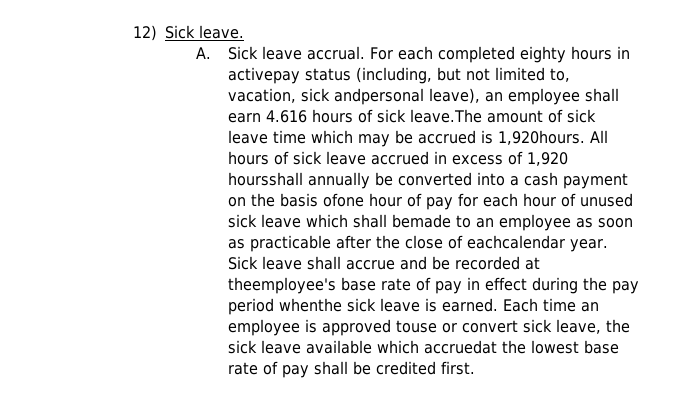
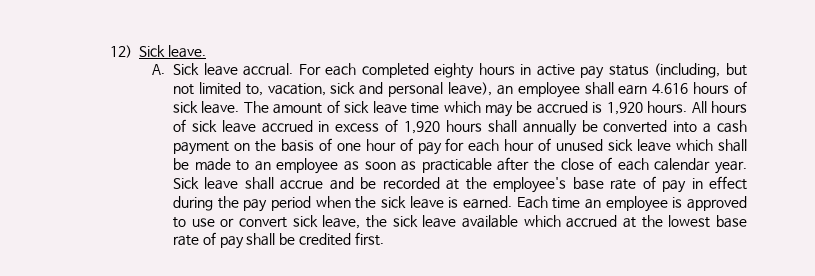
[228,67,301,84] activepay -> [536,64,605,79] active pay
[334,88,425,105] andpersonal -> [359,82,444,97] and personal
[410,109,483,123] leave.The -> [201,101,269,114] leave. The
[498,130,586,145] 1,920hours. -> [606,101,688,115] 1,920 hours.
[228,172,304,186] hoursshall -> [445,120,517,133] hours shall
[323,193,365,207] ofone -> [318,138,361,151] of one
[392,214,452,228] bemade -> [173,158,231,171] be made
[467,235,566,249] eachcalendar -> [617,158,711,171] each calendar
[228,277,337,294] theemployee's -> [465,177,567,193] the employee's
[279,298,343,312] whenthe -> [315,196,377,209] when the
[396,320,438,333] touse -> [173,217,215,228] to use
[424,340,498,354] accruedat -> [566,215,637,228] accrued at

